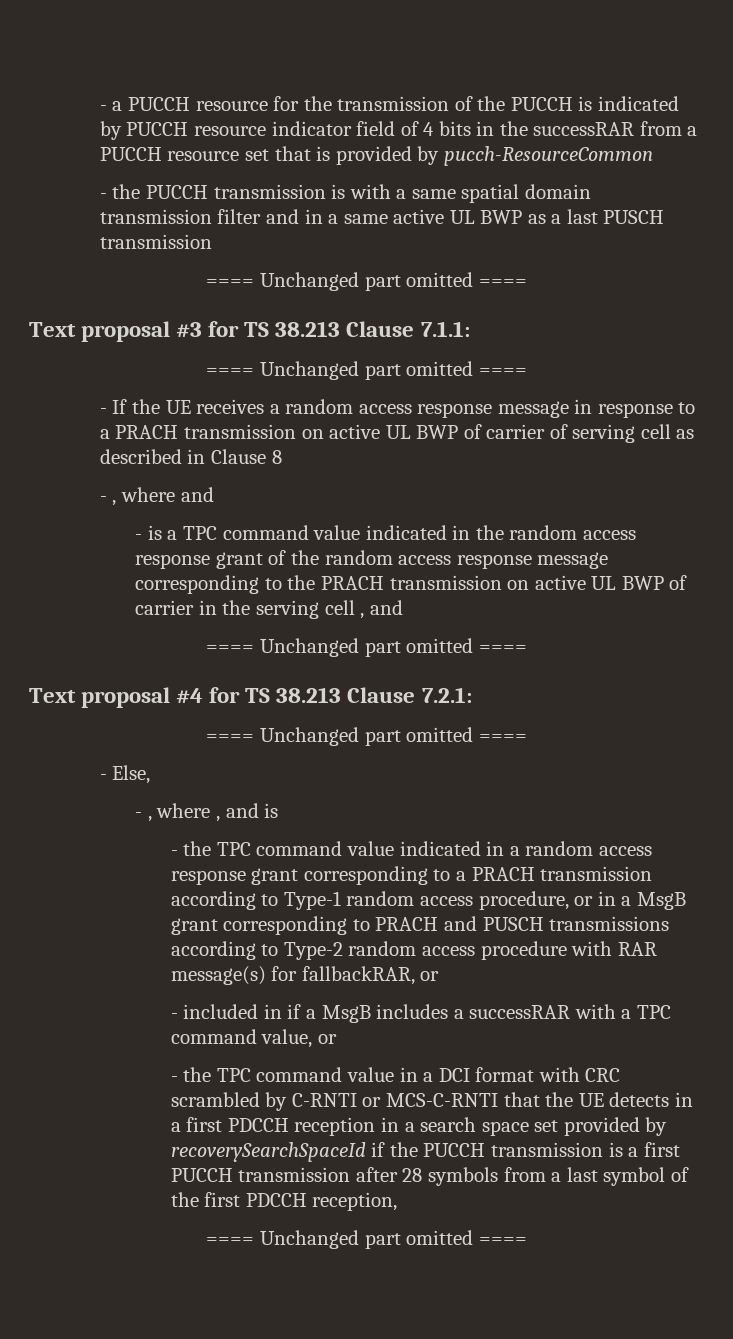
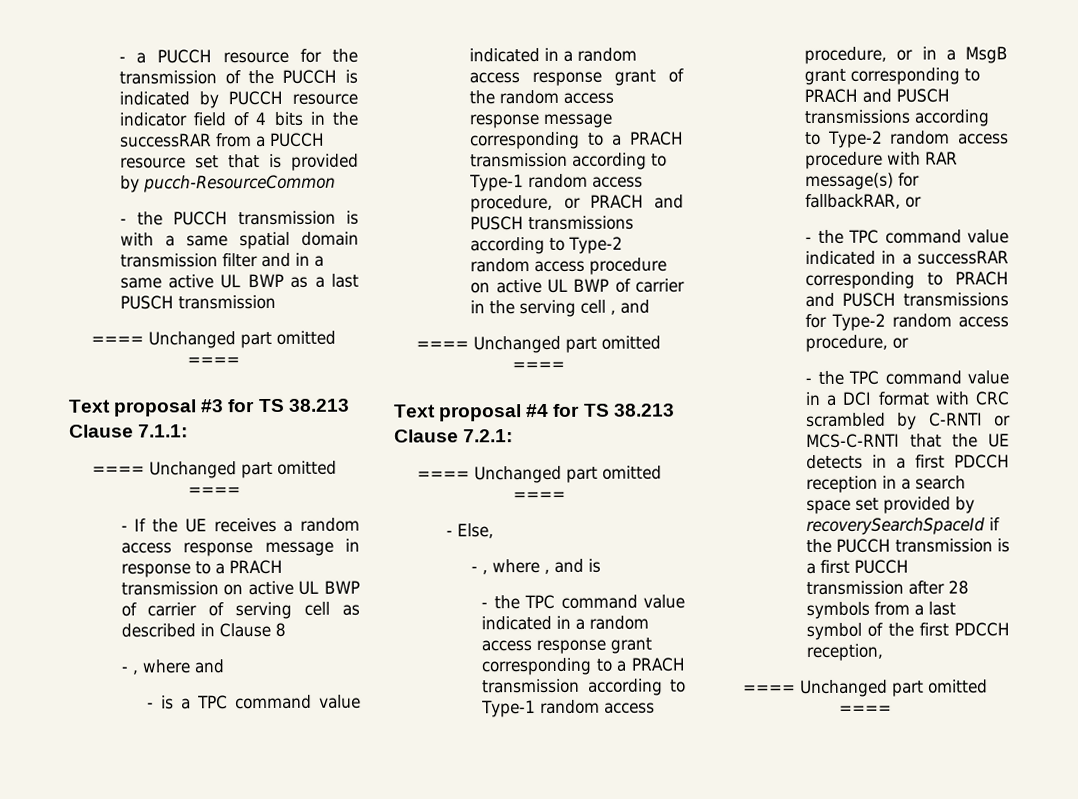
[475,525,504,540] the -> [563,50,574,62] a
[287,575,502,590] the PRACH transmission -> [612,131,684,146] [470,152,668,170] [469,173,644,192] [470,194,684,213] [470,215,635,231] [470,236,624,255] [470,257,668,275] a PRACH transmission according to Type-1 random access procedure, or PRACH and PUSCH transmissions according to Type-2 random access procedure
[183,1004,671,1023] [170,1029,313,1048] included in if a MsgB includes a successRAR with a TPC command value, -> [817,229,1009,244] [805,250,1009,266] [805,271,1009,290] [805,292,1009,308] [805,313,1009,331] [805,334,888,353] the TPC command value indicated in a successRAR corresponding to PRACH and PUSCH transmissions for Type-2 random access procedure,

